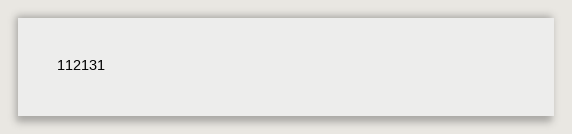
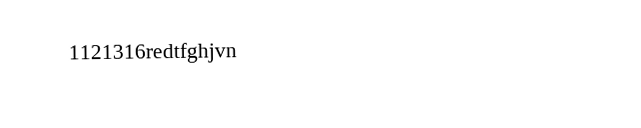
[57,60,105,70] 112131 -> [68,42,237,65] 1121316redtfghjvn

